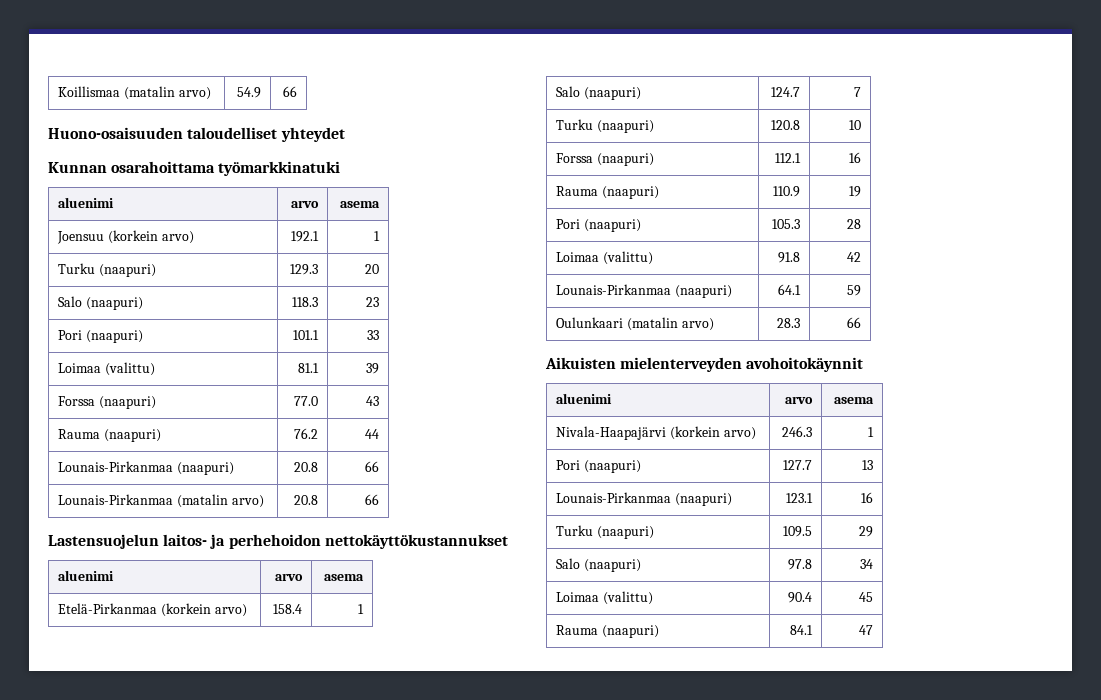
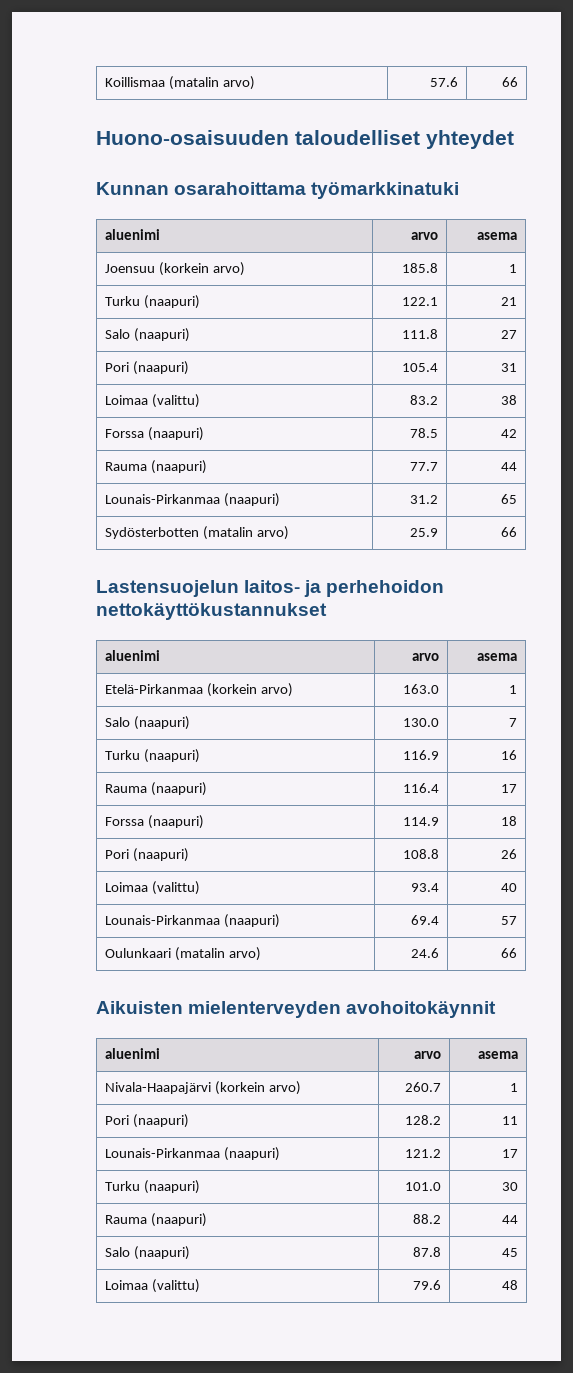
[236,87,261,98] 54.9 -> [430,77,459,87] 57.6
[290,231,319,242] 192.1 -> [402,263,439,273] 185.8
[289,264,318,275] [364,264,379,274] [58,296,144,310] [291,297,318,307] [365,297,379,307] [58,330,144,343] [292,330,319,340] [366,330,379,340] [58,362,156,376] [297,363,319,373] [365,363,379,374] [58,396,157,409] [293,396,318,406] [365,396,379,406] [58,429,162,442] [293,428,318,439] 129.3 | 20 // Salo (naapuri) | 118.3 | 23 // Pori (naapuri) | 101.1 | 33 // Loimaa (valittu) | 81.1 | 39 // Forssa (naapuri) | 77.0 | 43 // Rauma (naapuri) | 76.2 -> [402,297,439,306] [501,297,518,306] [104,328,190,342] [402,329,439,339] [501,330,518,339] [104,361,189,375] [402,363,439,372] [501,363,518,372] [104,394,200,408] [410,395,439,405] [501,395,518,405] [104,427,204,441] [410,428,439,438] [501,429,518,438] [104,460,207,474] [410,462,439,471] 122.1 | 21 // Salo (naapuri) | 111.8 | 27 // Pori (naapuri) | 105.4 | 31 // Loimaa (valittu) | 83.2 | 38 // Forssa (naapuri) | 78.5 | 42 // Rauma (naapuri) | 77.7
[293,462,318,472] [364,461,379,472] [58,494,264,508] [293,495,318,505] 20.8 | 66 // Lounais-Pirkanmaa (matalin arvo) | 20.8 -> [410,495,439,504] [501,494,518,504] [104,526,289,540] [410,528,439,537] 31.2 | 65 // Sydösterbotten (matalin arvo) | 25.9
[272,604,302,614] 158.4 -> [403,684,440,694] 163.0
[770,87,800,97] 124.7 -> [403,718,440,727] 130.0
[770,120,800,130] [848,120,861,130] [556,153,655,166] [774,153,801,163] [848,152,861,163] [556,186,660,199] [772,186,800,197] [848,186,861,197] [556,219,642,232] [771,219,800,229] [846,219,861,229] [556,251,654,265] [777,252,800,263] [846,252,861,262] [556,284,733,298] [777,284,801,295] [846,285,861,296] 120.8 | 10 // Forssa (naapuri) | 112.1 | 16 // Rauma (naapuri) | 110.9 | 19 // Pori (naapuri) | 105.3 | 28 // Loimaa (valittu) | 91.8 | 42 // Lounais-Pirkanmaa (naapuri) | 64.1 | 59 -> [403,750,440,760] [501,750,518,760] [104,782,207,796] [403,783,440,793] [501,784,518,793] [104,815,204,829] [403,817,440,826] [501,816,518,826] [104,848,189,862] [403,849,440,859] [501,849,518,859] [104,881,200,895] [411,883,440,892] [501,883,518,892] [104,914,280,928] [411,915,440,925] [501,916,518,925] 116.9 | 16 // Rauma (naapuri) | 116.4 | 17 // Forssa (naapuri) | 114.9 | 18 // Pori (naapuri) | 108.8 | 26 // Loimaa (valittu) | 93.4 | 40 // Lounais-Pirkanmaa (naapuri) | 69.4 | 57
[776,318,800,328] 28.3 -> [411,948,440,958] 24.6
[781,426,812,437] 246.3 -> [405,1082,442,1092] 260.7
[782,460,812,470] [861,460,873,470] [556,492,733,506] [785,493,813,503] [860,492,873,503] [556,525,655,539] [782,526,812,537] [858,526,873,537] [556,558,642,572] [787,559,812,570] [859,559,873,569] [556,591,654,605] [787,592,812,603] [858,592,873,602] [556,625,660,638] [789,625,813,635] [858,625,873,635] 127.7 | 13 // Lounais-Pirkanmaa (naapuri) | 123.1 | 16 // Turku (naapuri) | 109.5 | 29 // Salo (naapuri) | 97.8 | 34 // Loimaa (valittu) | 90.4 | 45 // Rauma (naapuri) | 84.1 | 47 -> [405,1115,442,1125] [502,1116,519,1125] [104,1147,280,1161] [405,1149,442,1158] [502,1149,519,1158] [104,1180,200,1194] [405,1182,442,1191] [502,1182,519,1191] [104,1213,207,1227] [413,1214,442,1224] [502,1215,519,1224] [104,1246,190,1260] [413,1247,442,1257] [502,1248,519,1257] [104,1279,200,1293] [413,1280,442,1290] [502,1280,519,1290] 128.2 | 11 // Lounais-Pirkanmaa (naapuri) | 121.2 | 17 // Turku (naapuri) | 101.0 | 30 // Rauma (naapuri) | 88.2 | 44 // Salo (naapuri) | 87.8 | 45 // Loimaa (valittu) | 79.6 | 48

